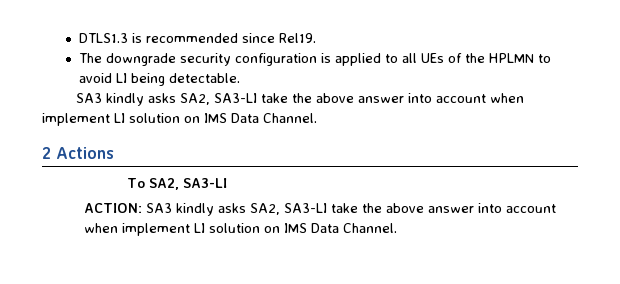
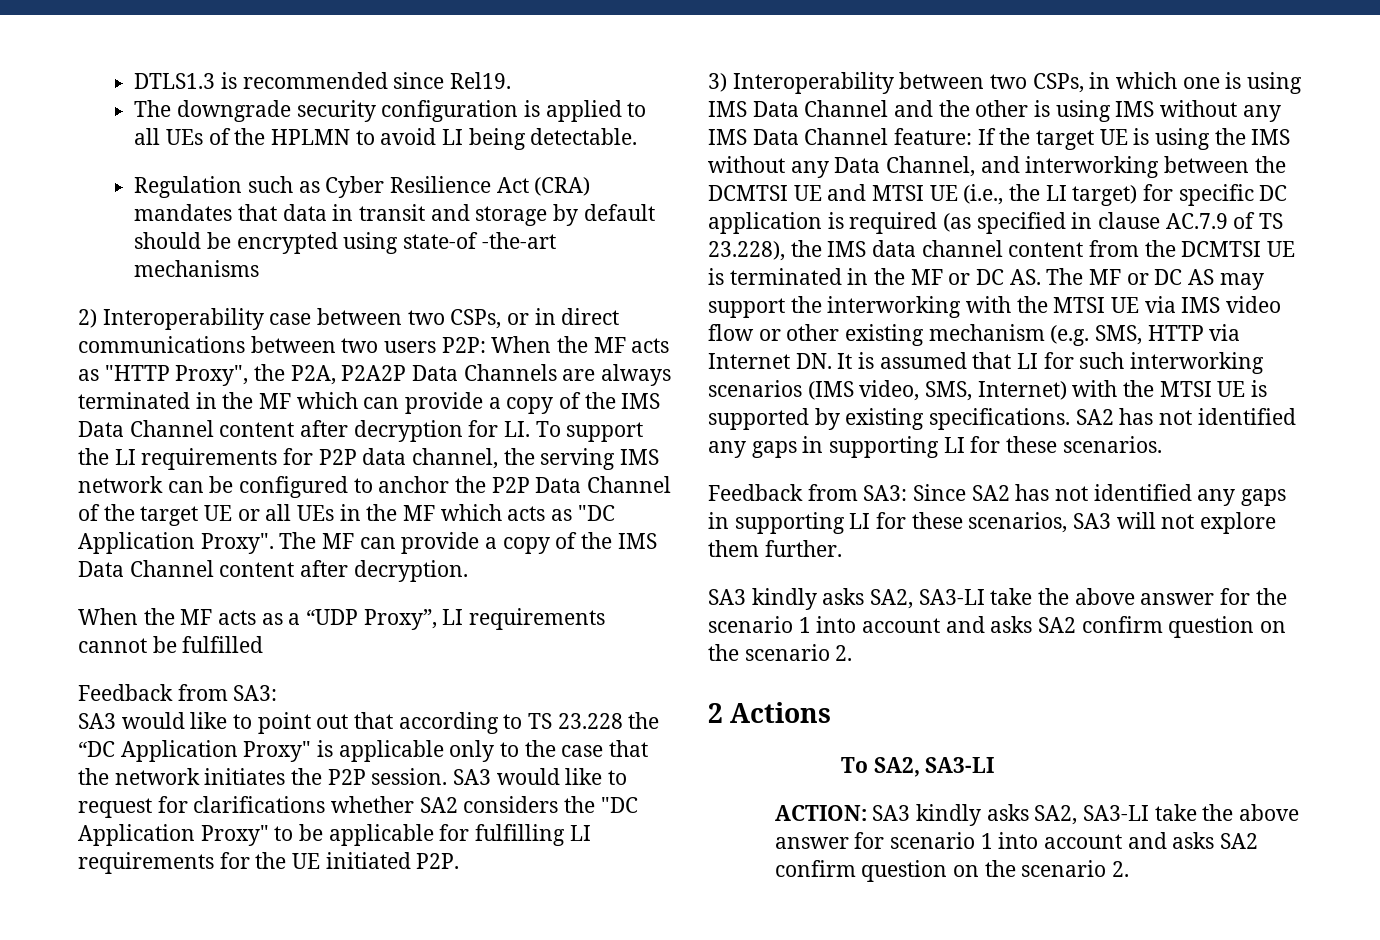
[76,93,525,106] [42,113,317,126] // SA3 kindly asks SA2, SA3-LI take the above answer into account when implement LI solution on IMS Data Channel. -> [134,176,591,198] [134,204,655,226] [134,232,556,254] [134,260,260,277] [78,308,620,330] [78,336,670,353] [78,364,672,386] [78,392,661,414] [78,420,644,442] [78,448,660,470] [78,476,672,498] [78,504,615,526] [78,532,657,554] [78,560,468,582] [78,608,606,630] [78,636,264,653] [78,684,278,701] [78,712,660,734] [78,740,649,762] [78,768,628,785] [78,796,638,818] [78,824,591,846] [78,852,460,874] [708,72,1303,94] [708,100,1281,122] [708,128,1291,150] [708,156,1286,178] [708,184,1288,206] [708,212,1284,234] [708,240,1296,261] [708,268,1264,290] [708,296,1282,318] [708,324,1241,346] [708,352,1265,374] [708,380,1268,401] [708,408,1296,430] [708,436,1162,458] [708,484,1287,506] [708,512,1277,534] [708,540,842,557] [708,588,1287,610] [708,616,1287,638] [708,644,853,661] // Regulation such as Cyber Resilience Act (CRA) mandates that data in transit and storage by default should be encrypted using state-of -the-art mechanisms // 2) Interoperability case between two CSPs, or in direct communications between two users P2P: When the MF acts as "HTTP Proxy", the P2A, P2A2P Data Channels are always terminated in the MF which can provide a copy of the IMS Data Channel content after decryption for LI. To support the LI requirements for P2P data channel, the serving IMS network can be configured to anchor the P2P Data Channel of the target UE or all UEs in the MF which acts as "DC Application Proxy". The MF can provide a copy of the IMS Data Channel content after decryption. // When the MF acts as a “UDP Proxy”, LI requirements cannot be fulfilled // Feedback from SA3: // SA3 would like to point out that according to TS 23.228 the “DC Application Proxy" is applicable only to the case that the network initiates the P2P session. SA3 would like to request for clarifications whether SA2 considers the "DC Application Proxy" to be applicable for fulfilling LI requirements for the UE initiated P2P. // 3) Interoperability between two CSPs, in which one is using IMS Data Channel and the other is using IMS without any IMS Data Channel feature: If the target UE is using the IMS without any Data Channel, and interworking between the DCMTSI UE and MTSI UE (i.e., the LI target) for specific DC application is required (as specified in clause AC.7.9 of TS 23.228), the IMS data channel content from the DCMTSI UE is terminated in the MF or DC AS. The MF or DC AS may support the interworking with the MTSI UE via IMS video flow or other existing mechanism (e.g. SMS, HTTP via Internet DN. It is assumed that LI for such interworking scenarios (IMS video, SMS, Internet) with the MTSI UE is supported by existing specifications. SA2 has not identified any gaps in supporting LI for these scenarios. // Feedback from SA3: Since SA2 has not identified any gaps in supporting LI for these scenarios, SA3 will not explore them further. // SA3 kindly asks SA2, SA3-LI take the above answer for the scenario 1 into account and asks SA2 confirm question on the scenario 2.
[478,203,557,213] [84,223,398,236] into account when implement LI solution on IMS Data Channel. -> [854,832,1258,849] [774,860,1129,882] for scenario 1 into account and asks SA2 confirm question on the scenario 2.

